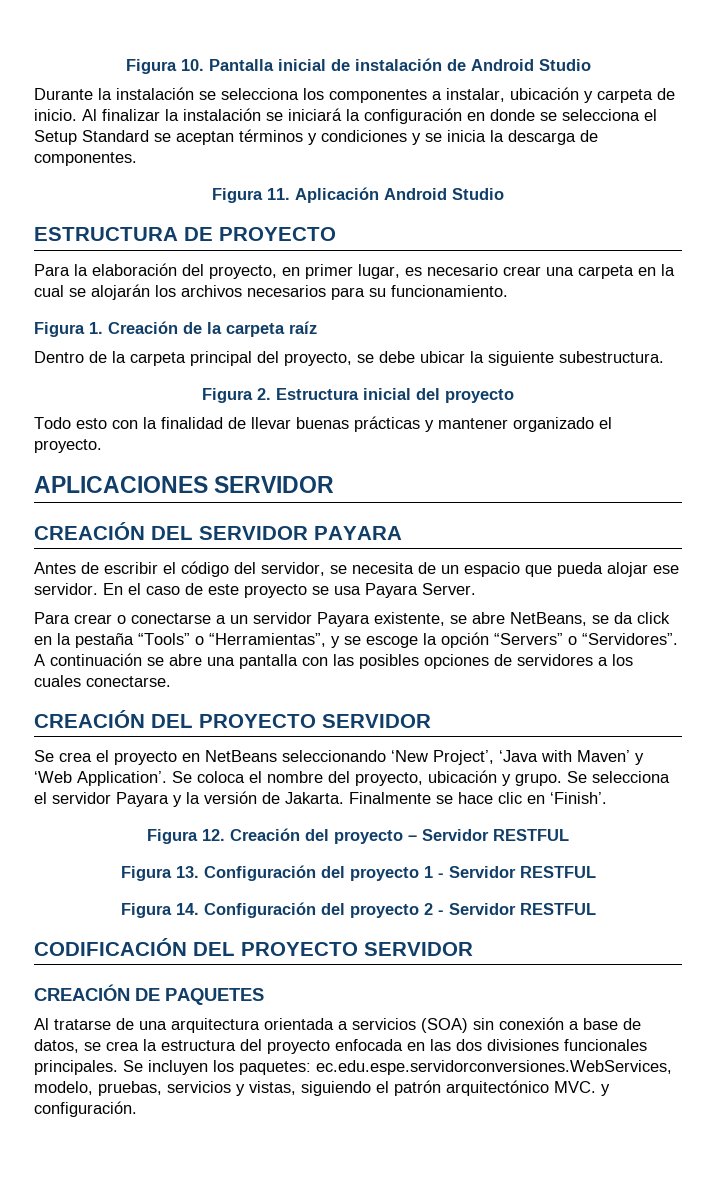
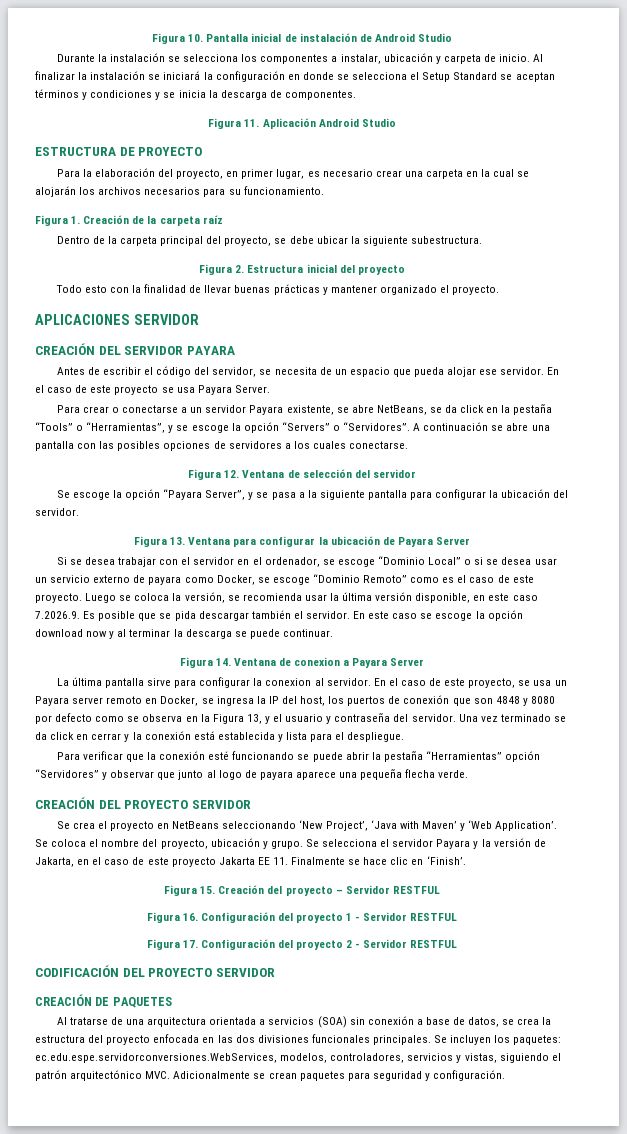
(171, 681) none -> [188,469,416,480] [56,489,569,500] [35,508,79,516] [134,536,470,547] [56,556,557,567] [35,574,534,585] [35,592,538,603] [35,610,523,621] [35,629,333,639] [179,657,425,668] [56,677,567,688] [35,695,555,706] [35,713,566,724] [35,731,405,742] [56,751,541,762] [35,769,469,780] // Figura 12. Ventana de selección del servidor // Se escoge la opción “Payara Server”, y se pasa a la siguiente pantalla para configurar la ubicación del servidor. // Figura 13. Ventana para configurar la ubicación de Payara Server // Si se desea trabajar con el servidor en el ordenador, se escoge “Dominio Local” o si se desea usar un servicio externo de payara como Docker, se escoge “Dominio Remoto” como es el caso de este proyecto. Luego se coloca la versión, se recomienda usar la última versión disponible, en este caso 7.2026.9. Es posible que se pida descargar también el servidor. En este caso se escoge la opción download now y al terminar la descarga se puede continuar. // Figura 14. Ventana de conexion a Payara Server // La última pantalla sirve para configurar la conexion al servidor. En el caso de este proyecto, se usa un Payara server remoto en Docker, se ingresa la IP del host, los puertos de conexión que son 4848 y 8080 por defecto como se observa en la Figura 13, y el usuario y contraseña del servidor. Una vez terminado se da click en cerrar y la conexión está establecida y lista para el despliegue. // Para verificar que la conexión esté funcionando se puede abrir la pestaña “Herramientas” opción “Servidores” y observar que junto al logo de payara aparece una pequeña flecha verde.
[285,792,344,804] Jakarta. -> [35,857,288,867] Jakarta, en el caso de este proyecto Jakarta EE 11.
[202,829,225,841] 12. -> [200,886,216,894] 15.
[175,866,199,878] 13. -> [182,913,198,921] 16.
[175,903,199,915] 14. -> [182,940,198,948] 17.
[34,1081,162,1096] modelo, pruebas, -> [280,1053,405,1063] modelos, controladores,
(596, 1087) none -> [173,1071,422,1081] Adicionalmente se crean paquetes para seguridad

